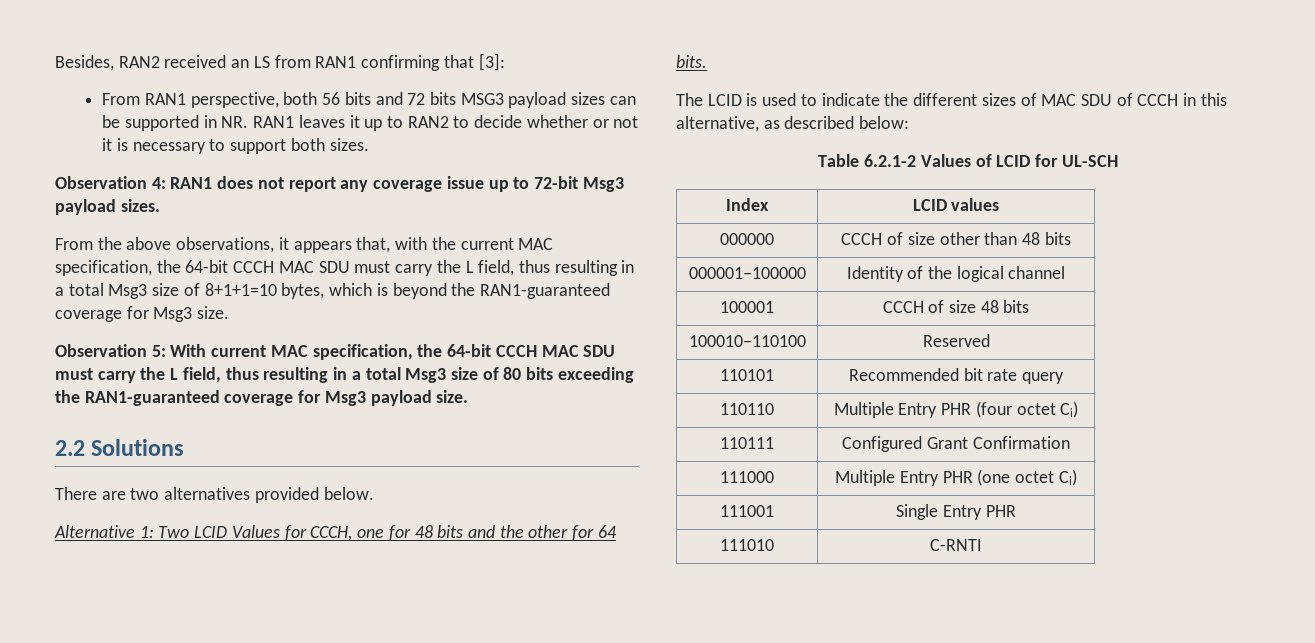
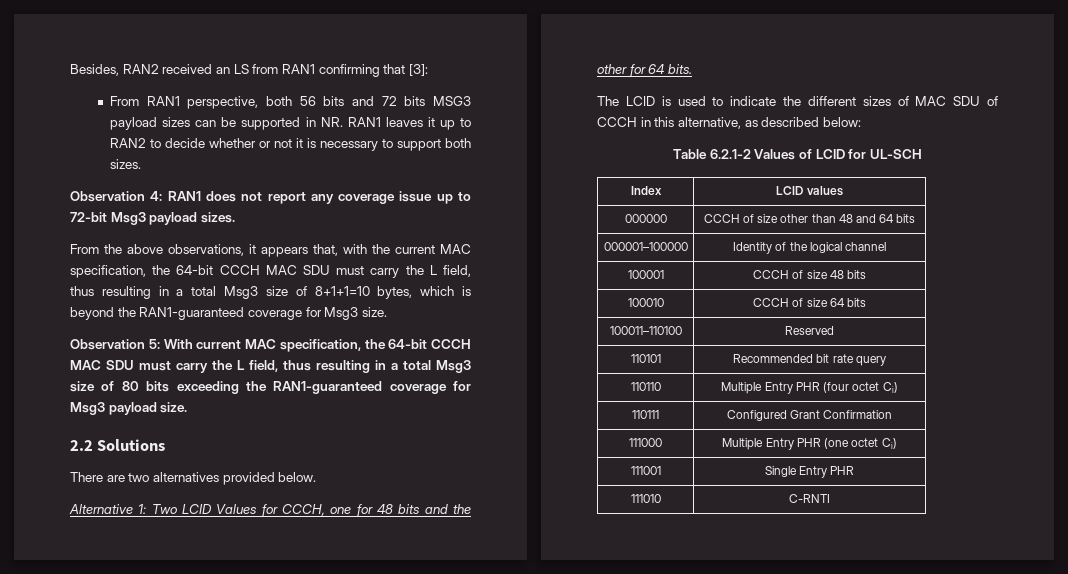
(1040, 238) none -> [855,214,895,223] and 64
[688,335,806,347] 100010–110100 -> [627,298,664,307] [753,298,866,307] [609,326,682,335] 100010 | CCCH of size 64 bits // 100011–110100

